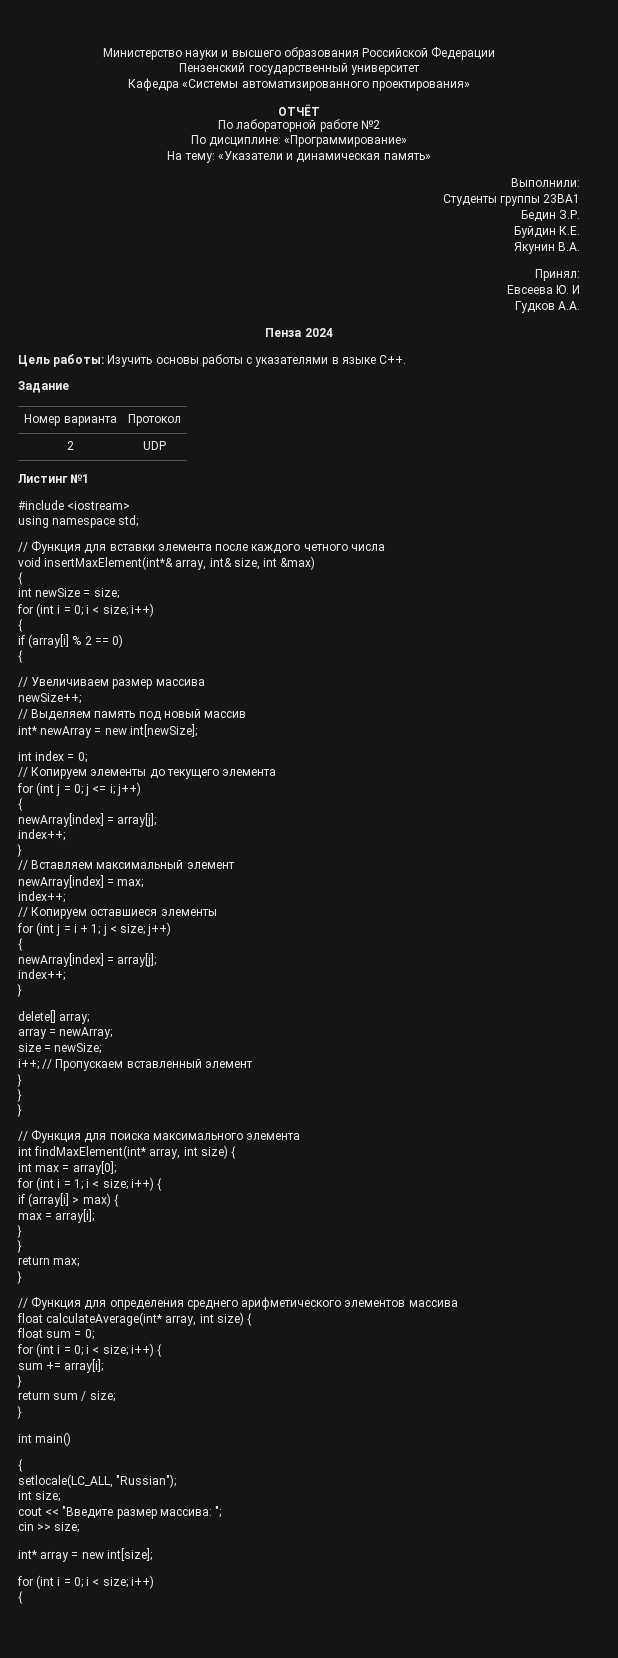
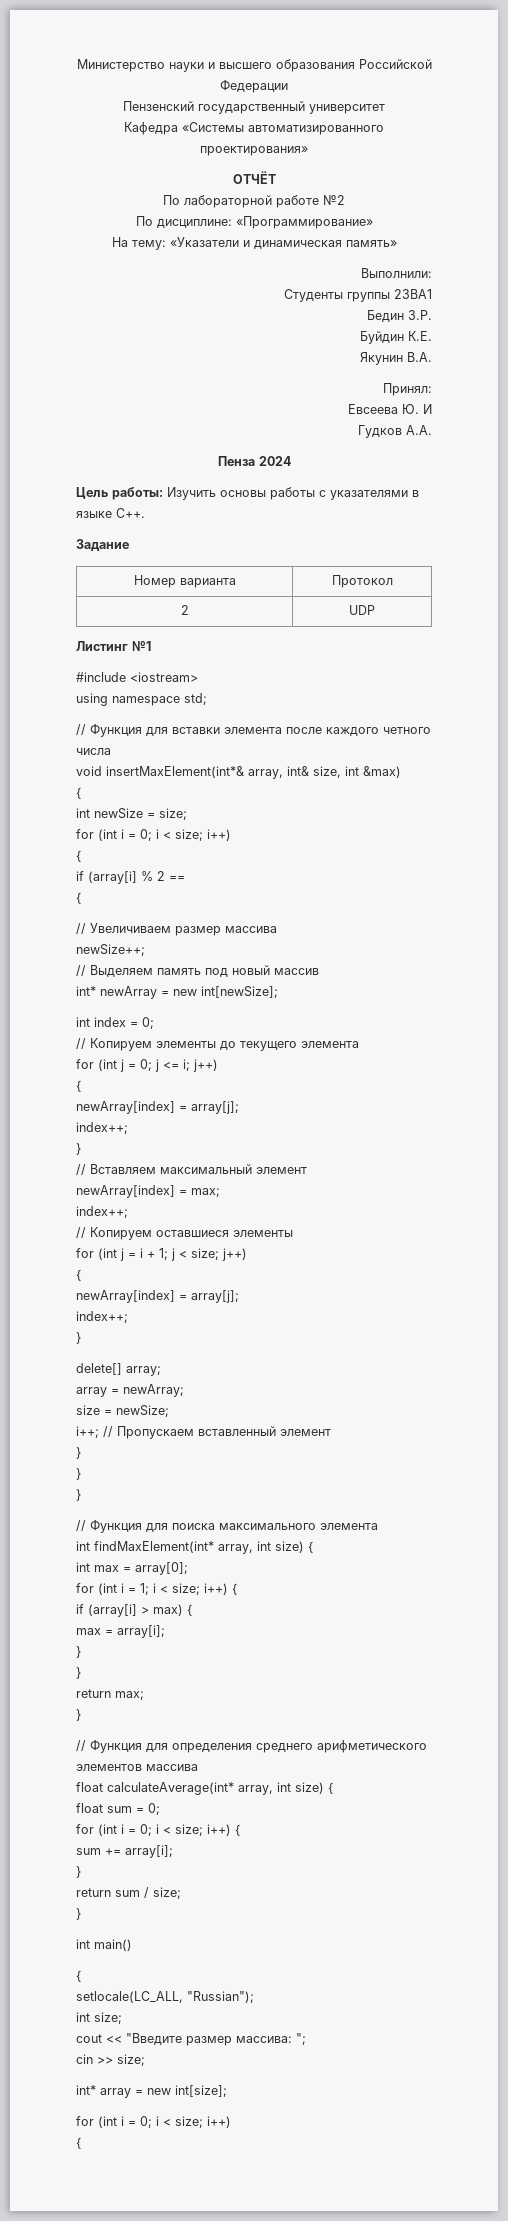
[112,634,124,648] 0) -> (185, 878) none

